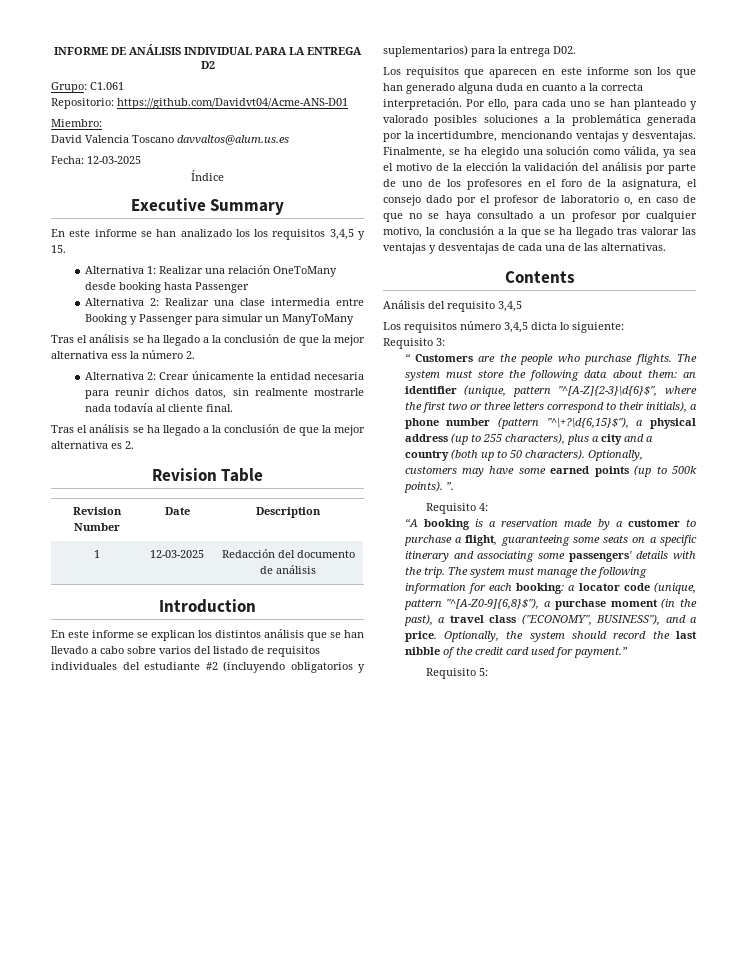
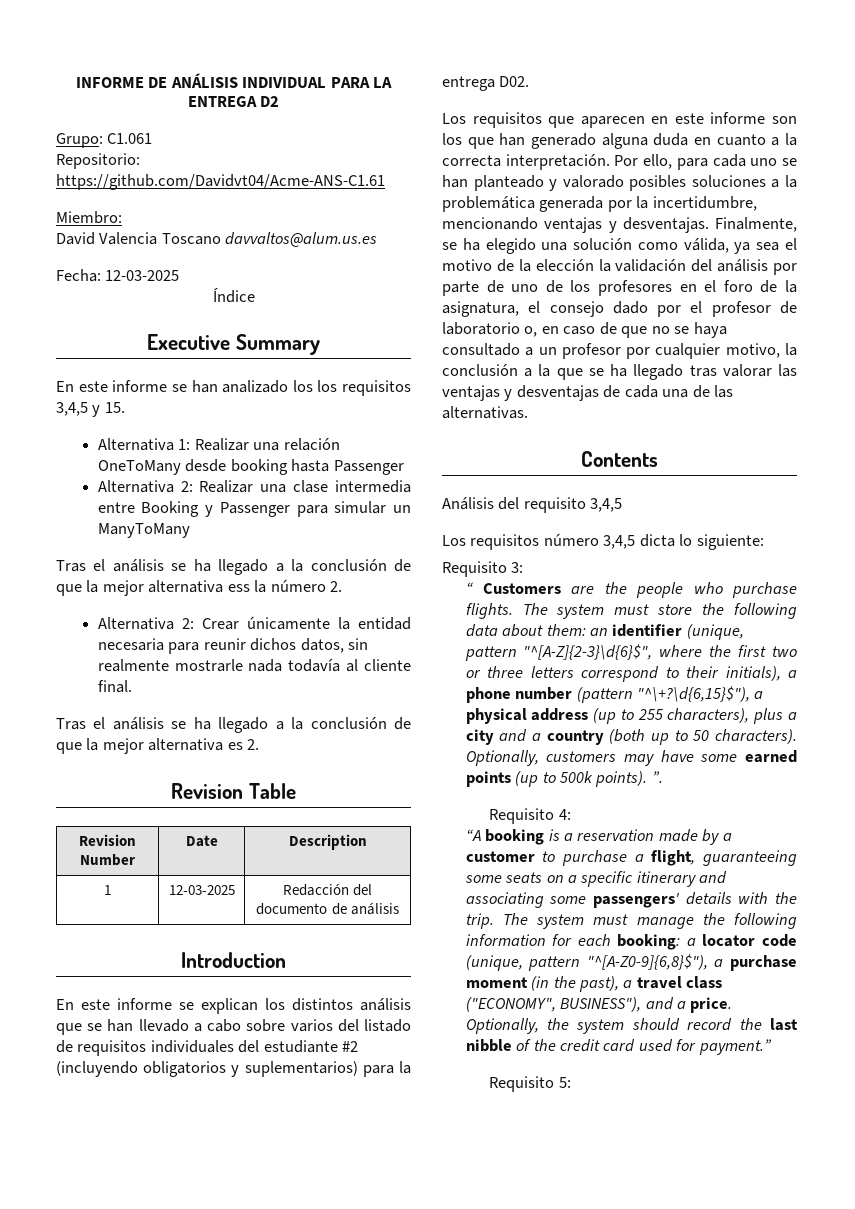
[117,98,348,109] https://github.com/Davidvt04/Acme-ANS-D01 -> [56,174,385,190] https://github.com/Davidvt04/Acme-ANS-C1.61

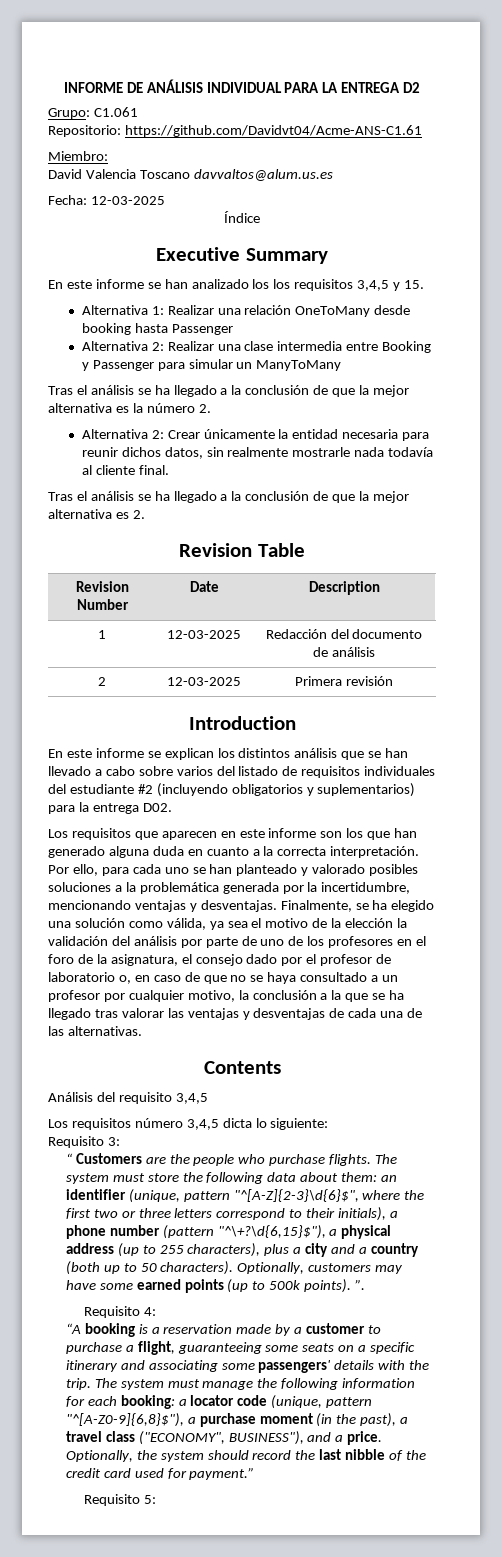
[227,584,250,592] ess -> [115,406,129,413] es
(399, 908) none -> [98,677,106,686] [167,677,241,686] [295,676,393,686] // 2 | 12-03-2025 | Primera revisión

